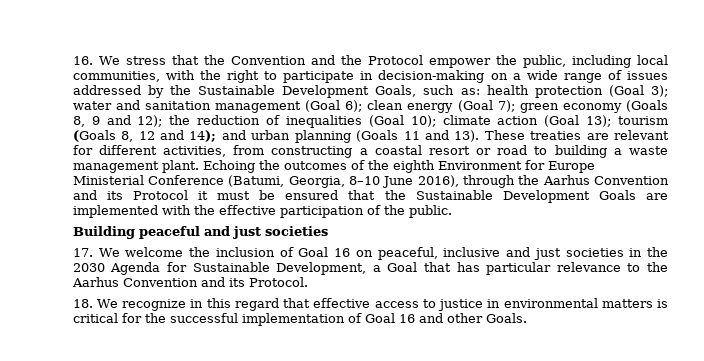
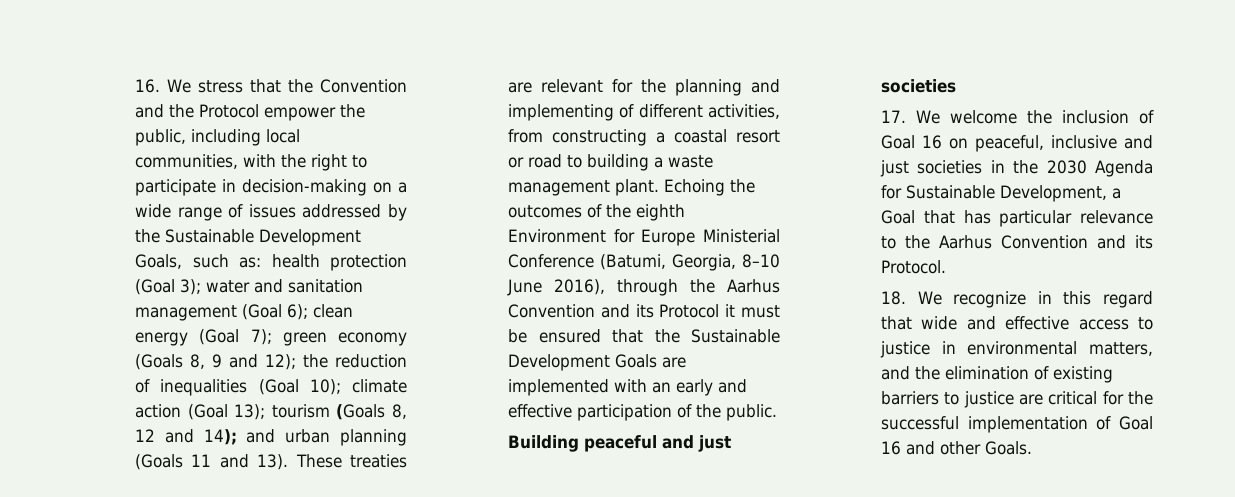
(93, 150) none -> [640,79,780,96] [507,104,635,121] the planning and implementing of
[193,205,215,215] the -> [651,379,747,396] an early and
(311, 303) none -> [921,316,996,330] wide and
[601,299,668,308] matters is -> [1089,342,1153,356] [880,366,1113,383] [880,391,1043,408] matters, and the elimination of existing barriers to justice are

